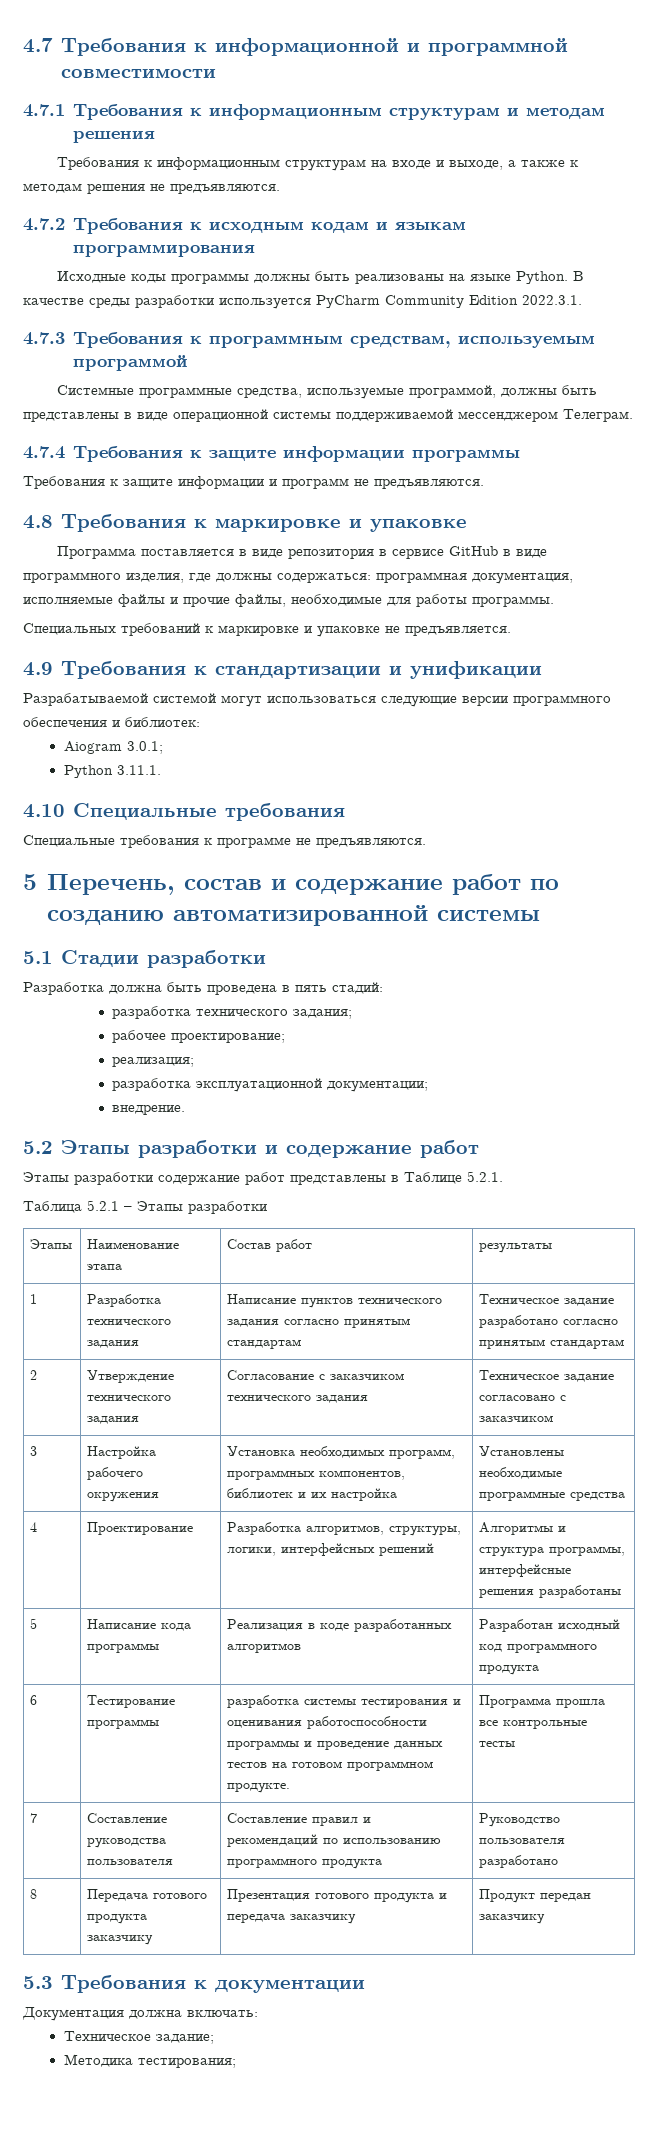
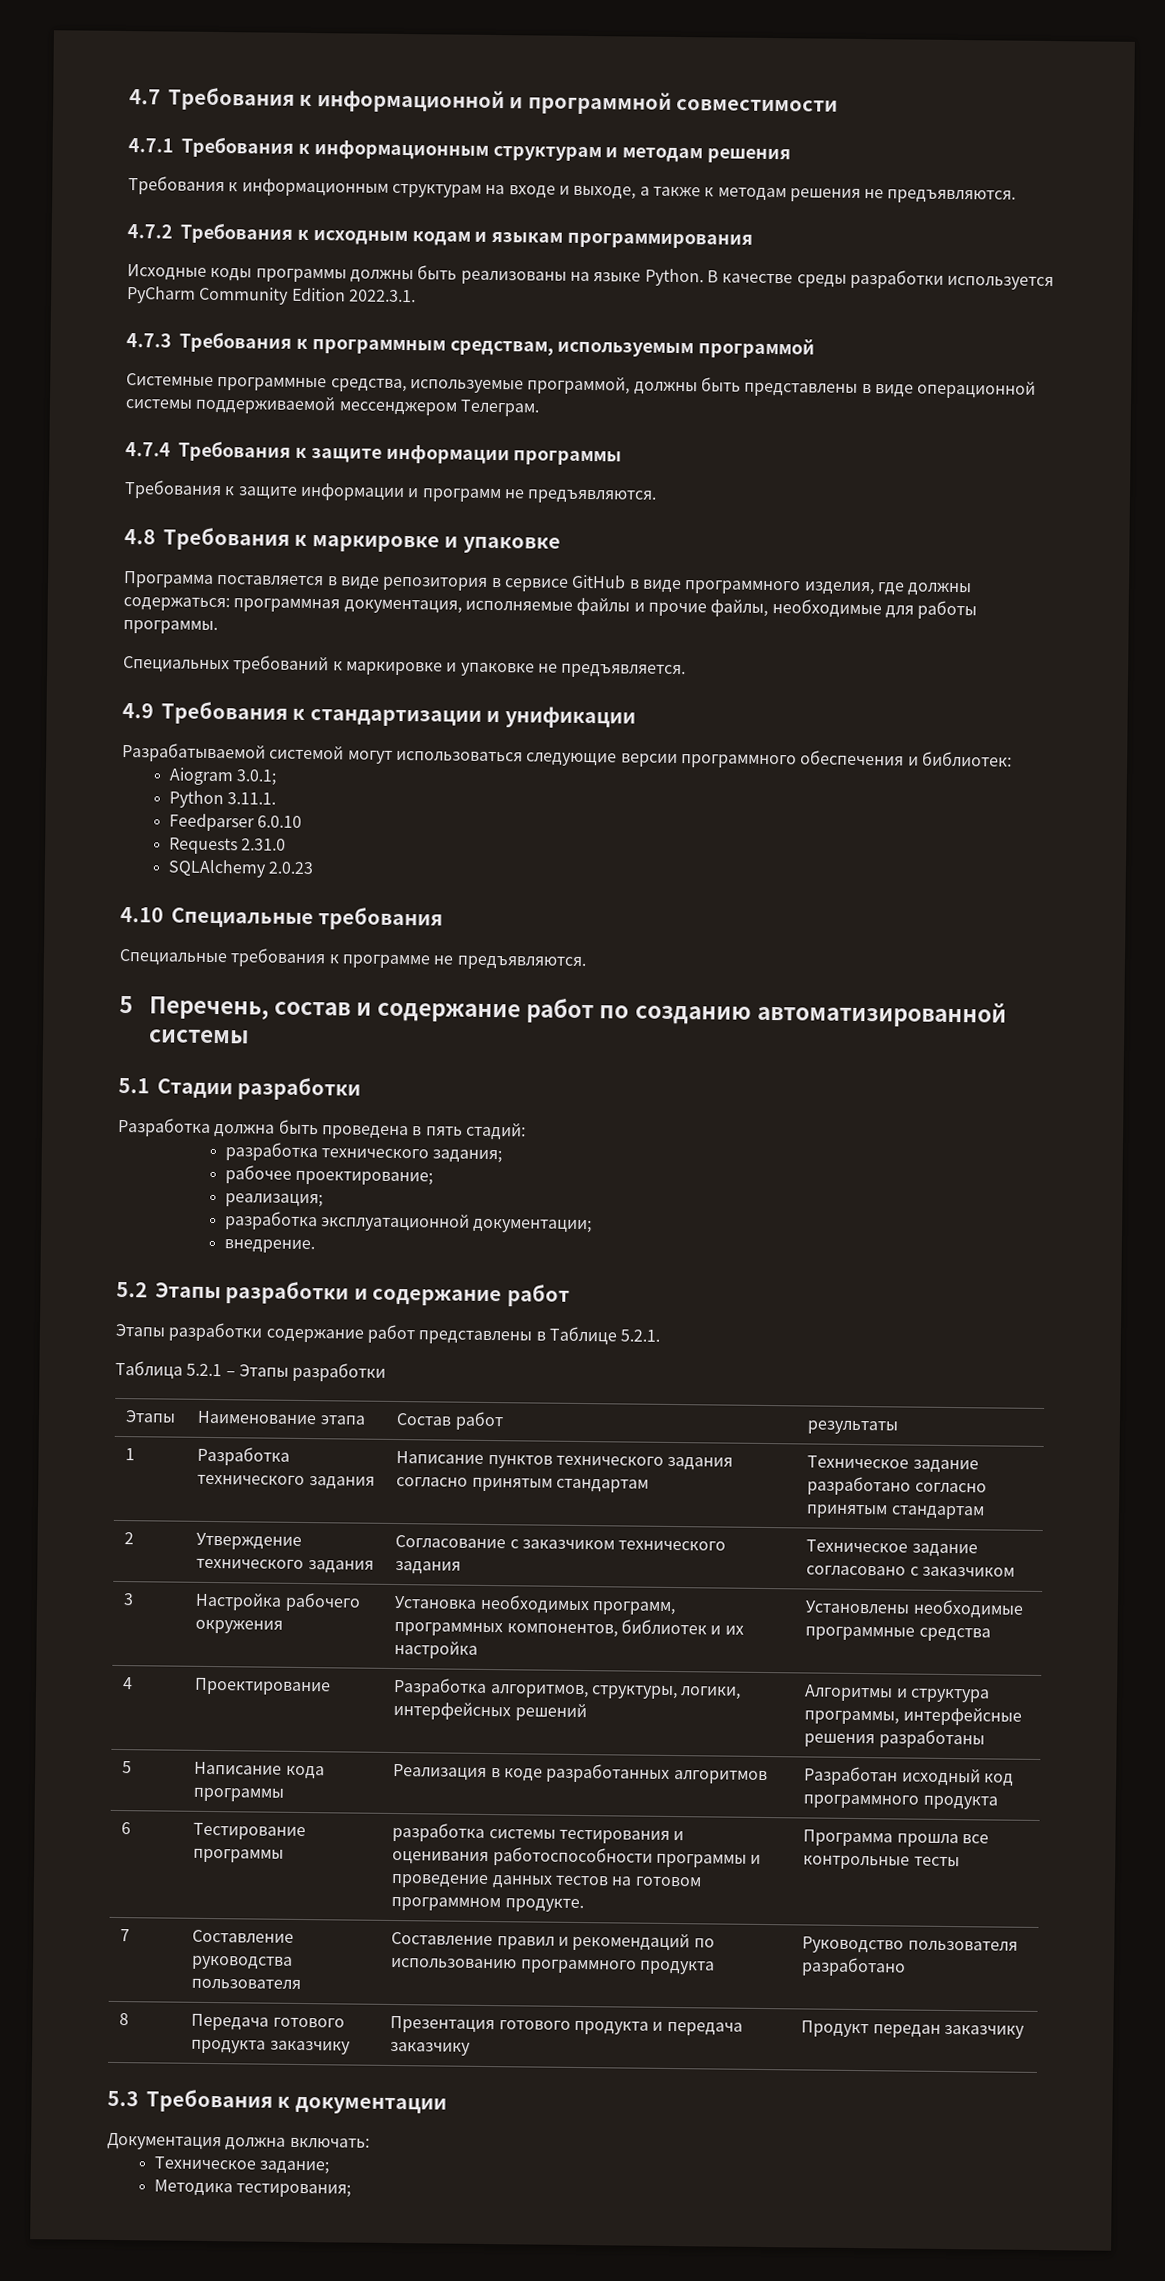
(161, 770) none -> [168,813,302,832] [168,837,286,855] [167,859,313,878] // Feedparser 6.0.10 // Requests 2.31.0 // SQLAlchemy 2.0.23

